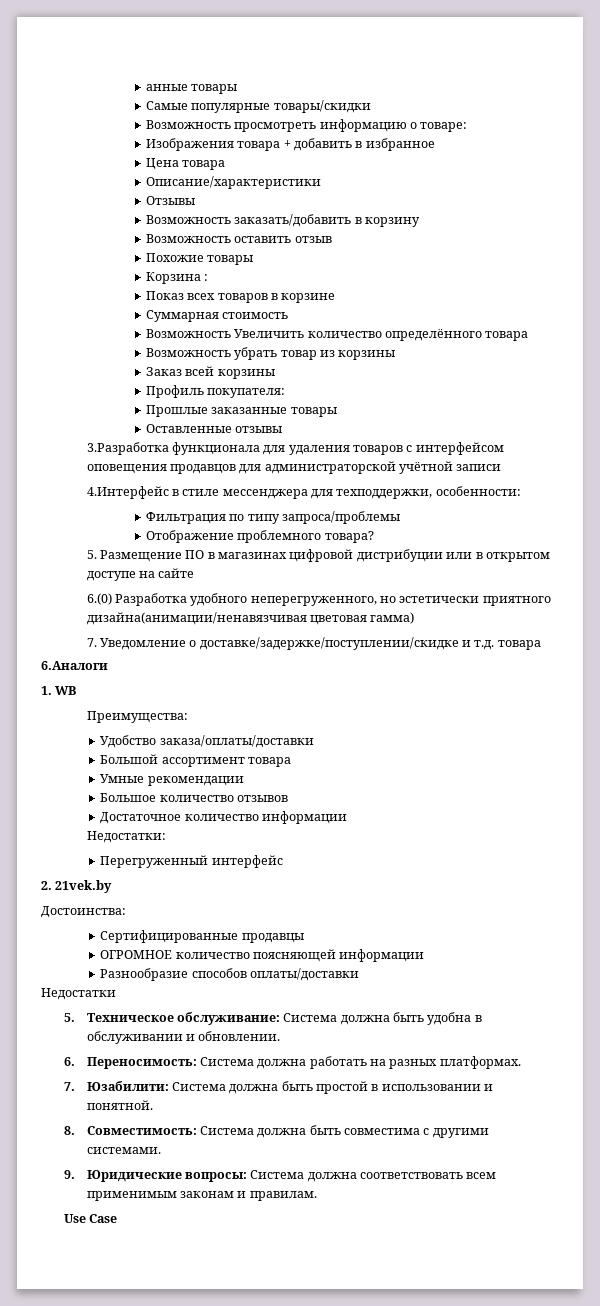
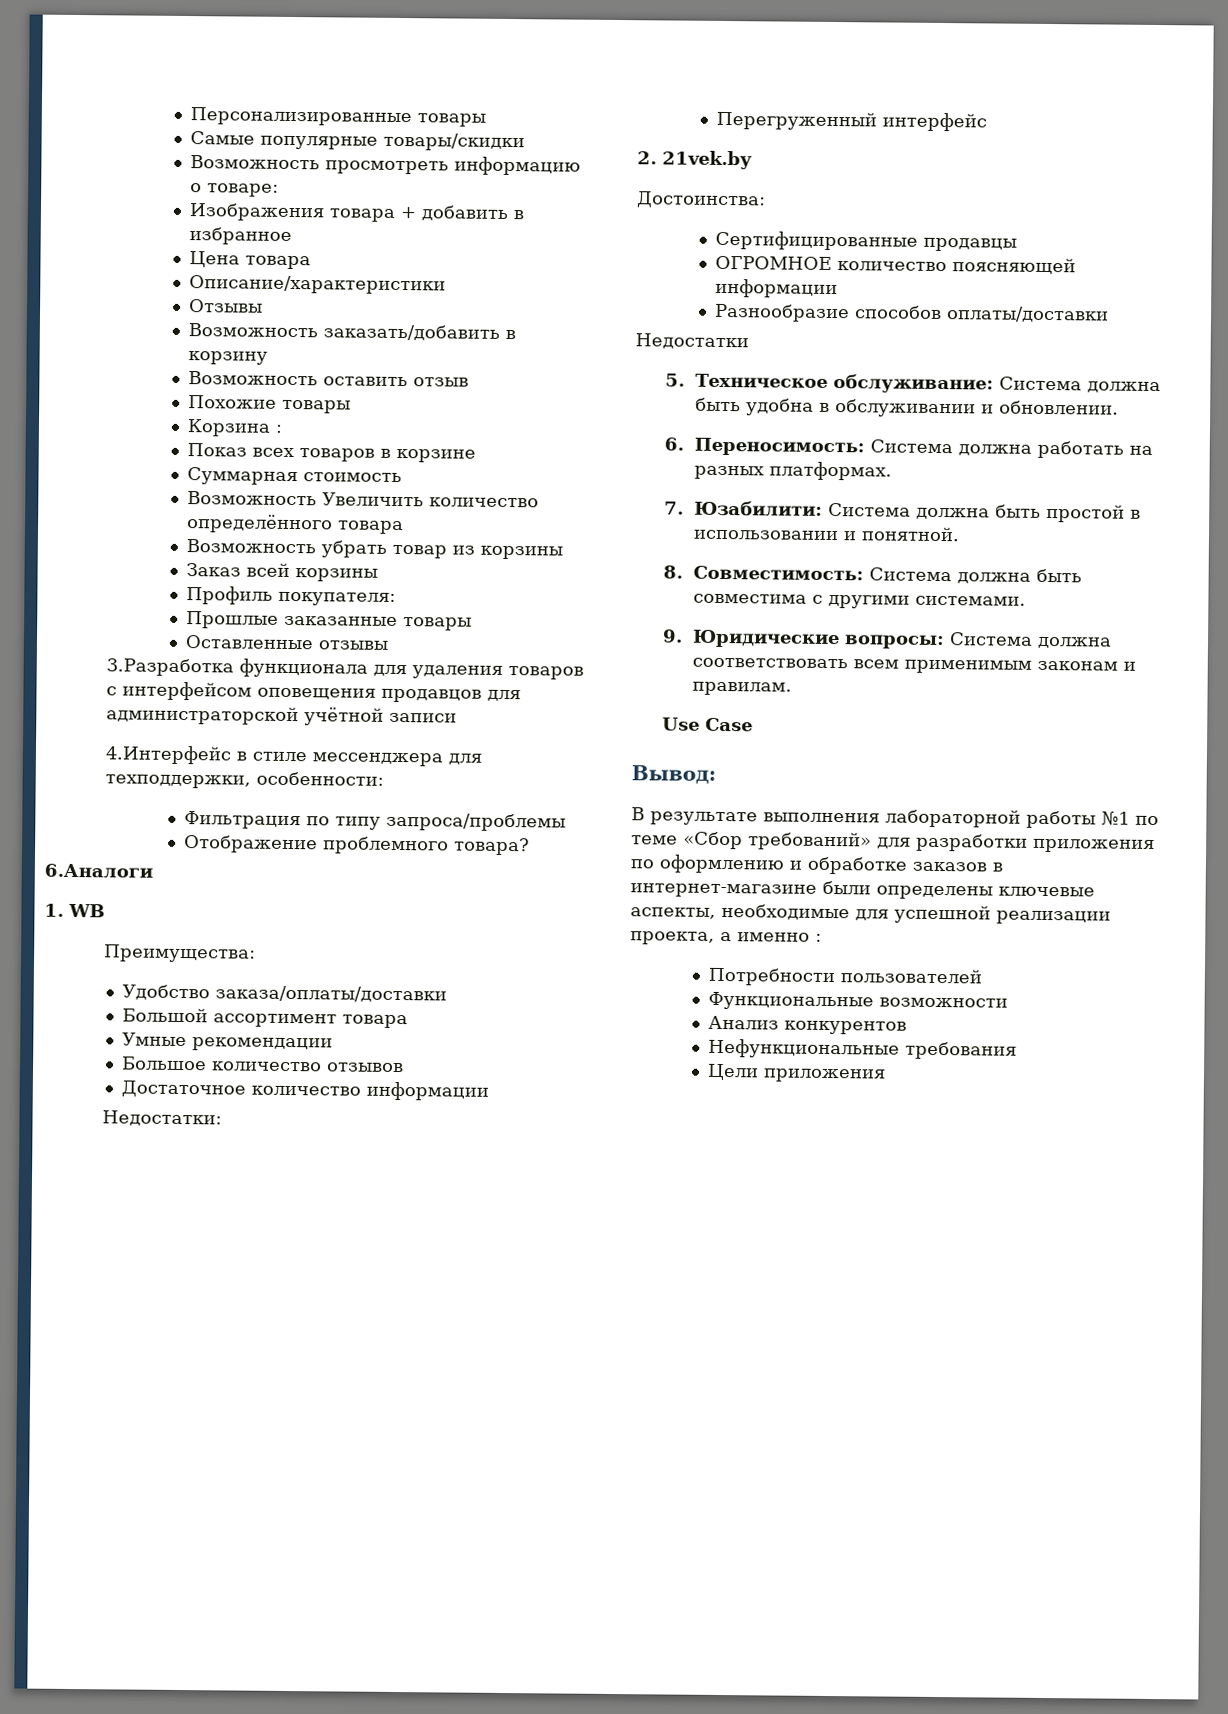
[145,84,188,91] анные -> [190,107,413,127] Персонализированные
[86,549,550,562] [86,568,195,581] [86,593,551,606] [86,612,415,625] [86,637,541,650] // 5. Размещение ПО в магазинах цифровой дистрибуции или в открытом доступе на сайте // 6.(0) Разработка удобного неперегруженного, но эстетически приятного дизайна(анимации/ненавязчивая цветовая гамма) // 7. Уведомление о доставке/задержке/поступлении/скидке и т.д. товара -> (531, 846) none
(118, 1218) none -> [631,765,716,784] [631,807,1159,829] [631,831,1155,853] [630,854,1003,875] [630,880,1095,900] [630,903,1111,925] [630,931,822,945] [708,967,983,987] [708,991,1009,1011] [708,1015,908,1035] [708,1038,1018,1060] [707,1063,887,1083] // Вывод: // В результате выполнения лабораторной работы №1 по теме «Сбор требований» для разработки приложения по оформлению и обработке заказов в интернет-магазине были определены ключевые аспекты, необходимые для успешной реализации проекта, а именно : // Потребности пользователей // Функциональные возможности // Анализ конкурентов // Нефункциональные требования // Цели приложения

